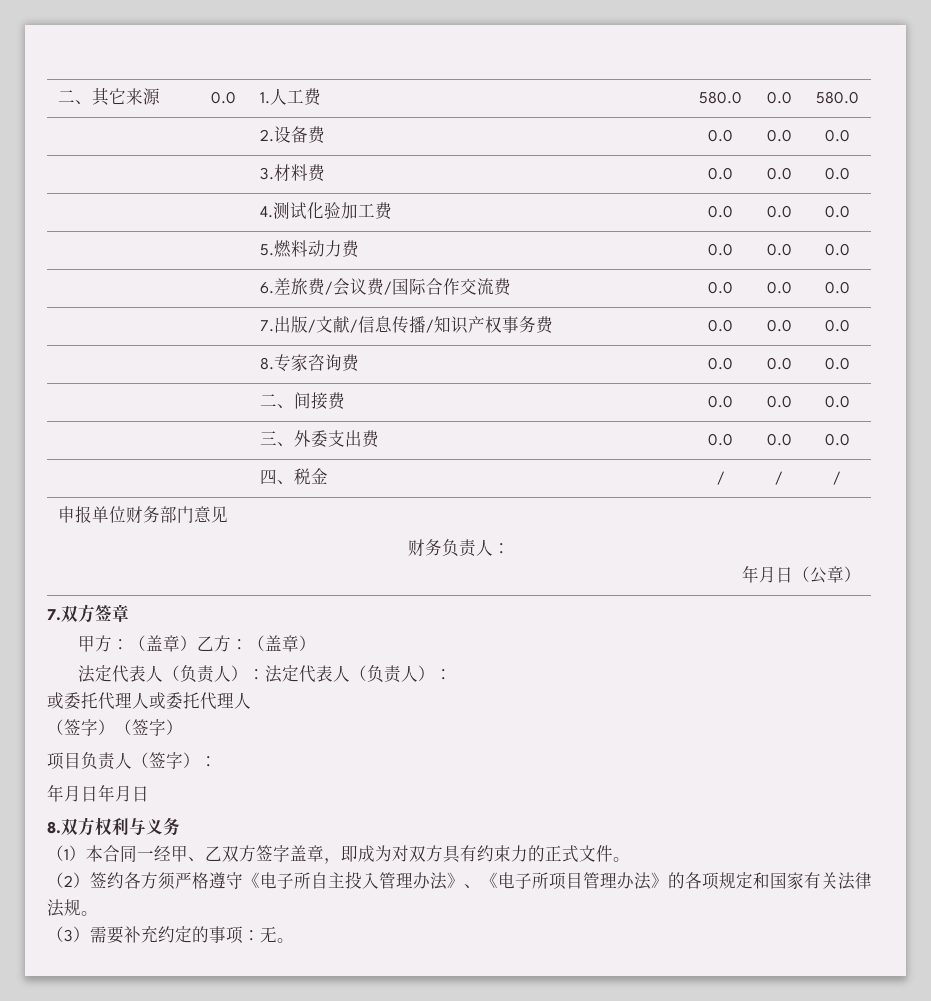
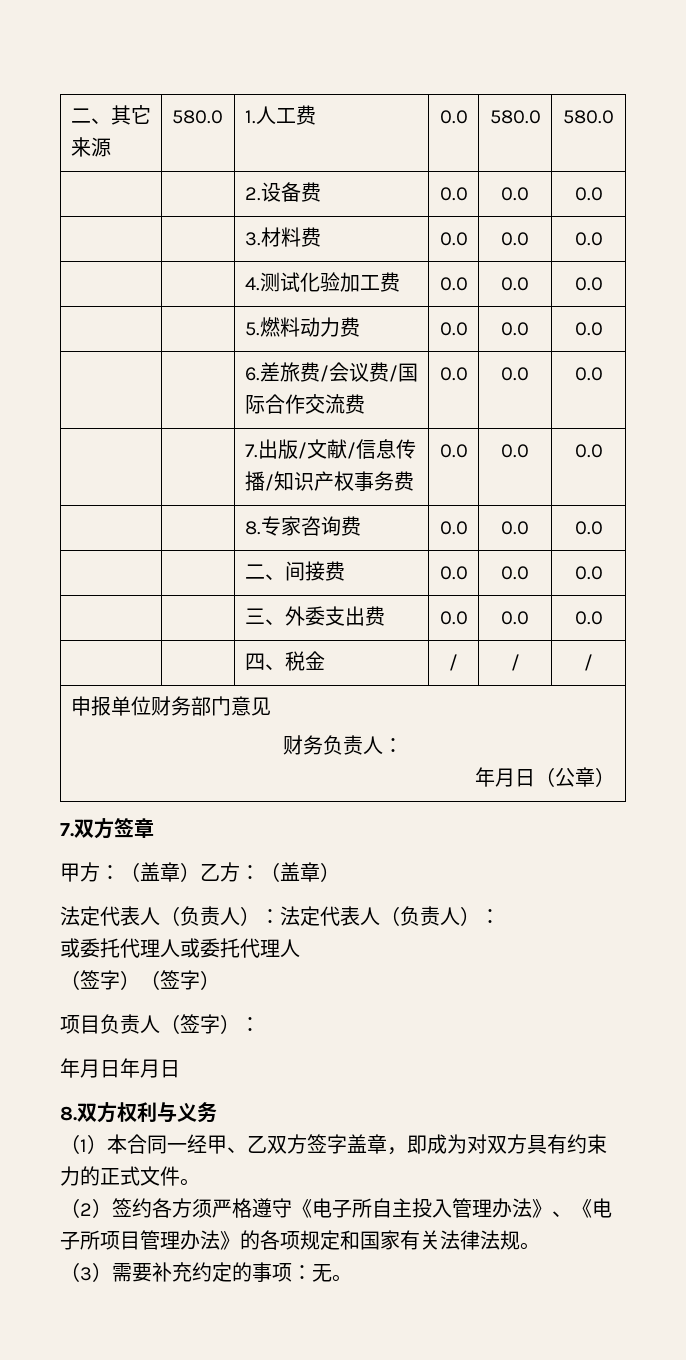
[210,91,236,104] 0.0 -> [171,110,223,124] 580.0
[699,91,742,104] [766,91,792,104] | 580.0 | 0.0 -> [439,110,468,124] [489,110,541,124] | 0.0 | 580.0

